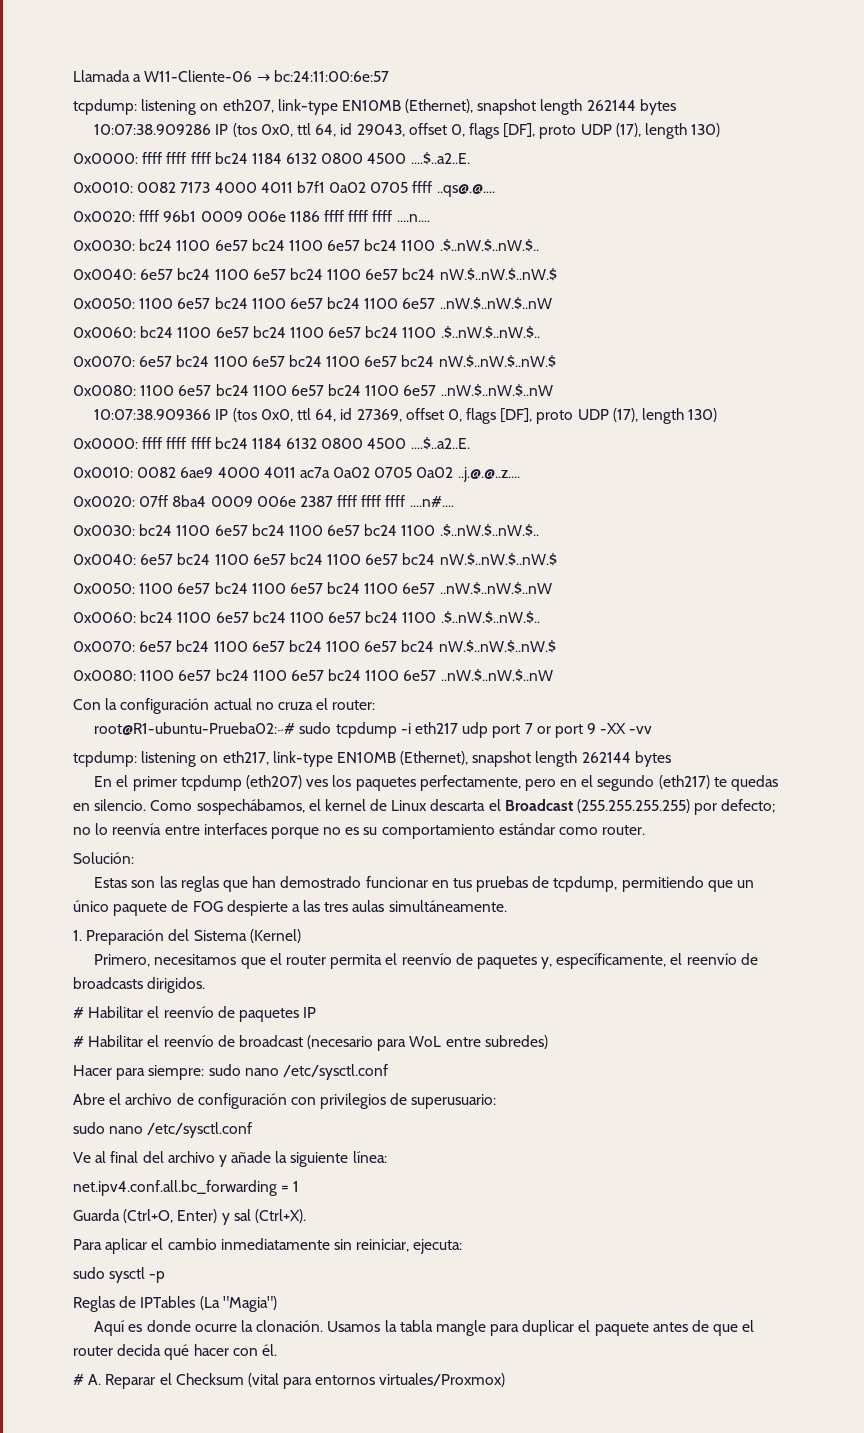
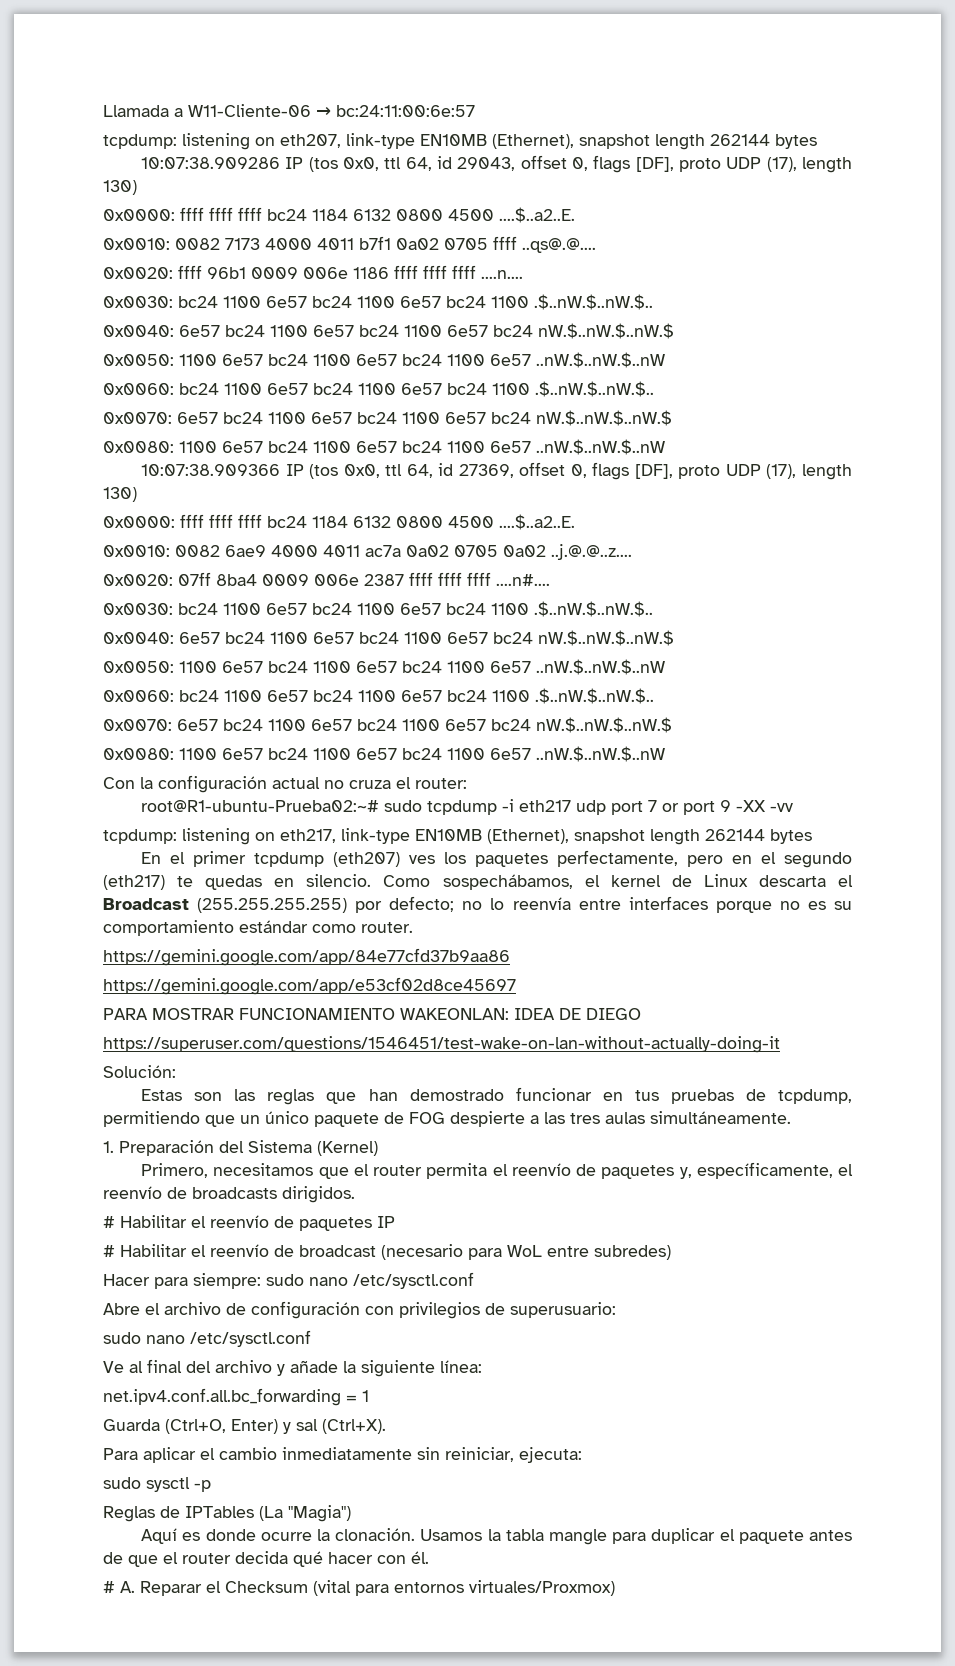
(646, 830) none -> [103,948,510,966] [103,977,516,995] [103,1008,641,1020] [103,1036,780,1053] // https://gemini.google.com/app/84e77cfd37b9aa86 // https://gemini.google.com/app/e53cf02d8ce45697 // PARA MOSTRAR FUNCIONAMIENTO WAKEONLAN: IDEA DE DIEGO // https://superuser.com/questions/1546451/test-wake-on-lan-without-actually-doing-it

